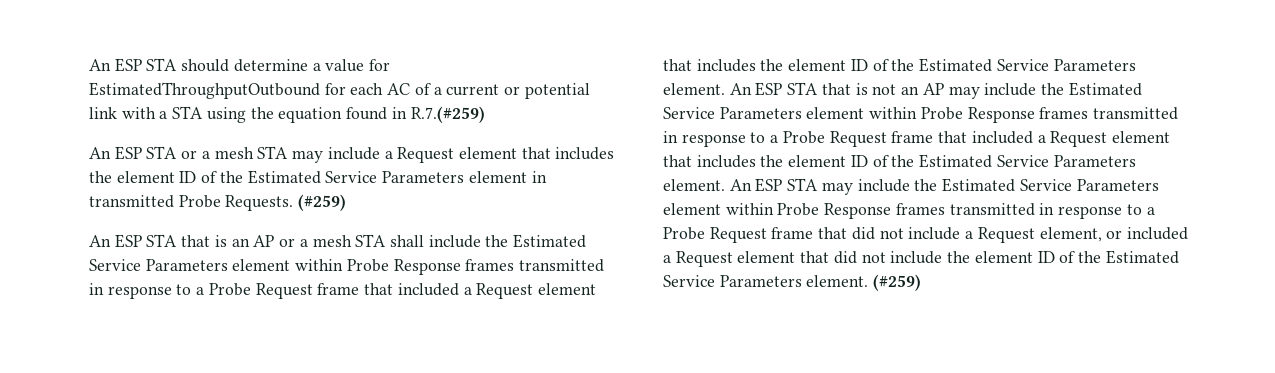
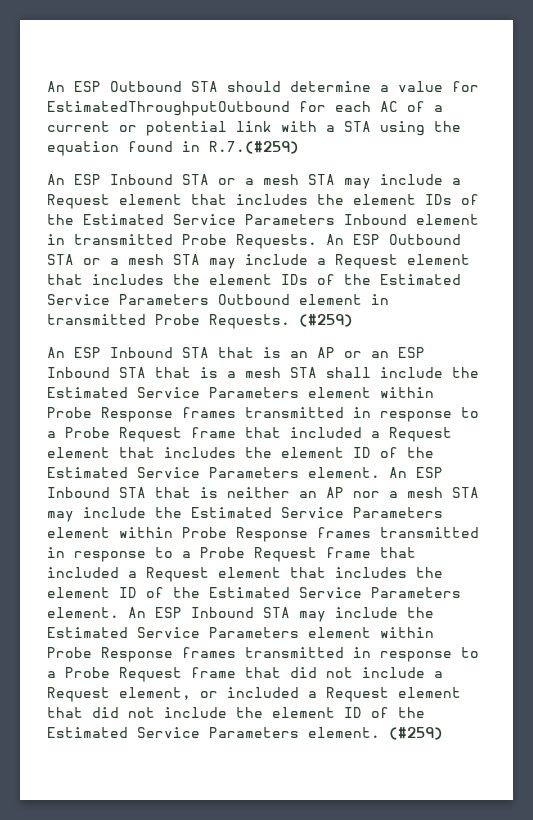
[89,58,142,72] An ESP -> [47,81,182,92] An ESP Outbound
(142, 153) none -> [110,174,173,185] Inbound
[179,170,465,184] ID of the Estimated Service Parameters -> [425,194,479,205] [47,214,479,225] [47,234,461,249] [47,254,470,269] [47,274,461,285] [47,294,290,305] IDs of the Estimated Service Parameters Inbound element in transmitted Probe Requests. An ESP Outbound STA or a mesh STA may include a Request element that includes the element IDs of the Estimated Service Parameters Outbound
(142, 241) none -> [110,347,173,358] Inbound
(296, 242) none -> [371,347,425,358] [47,367,218,378] an ESP Inbound STA that is
[787,82,944,95] STA that is not an AP -> [47,487,479,498] Inbound STA that is neither an AP nor a mesh STA
(783, 185) none -> [191,607,254,618] Inbound

